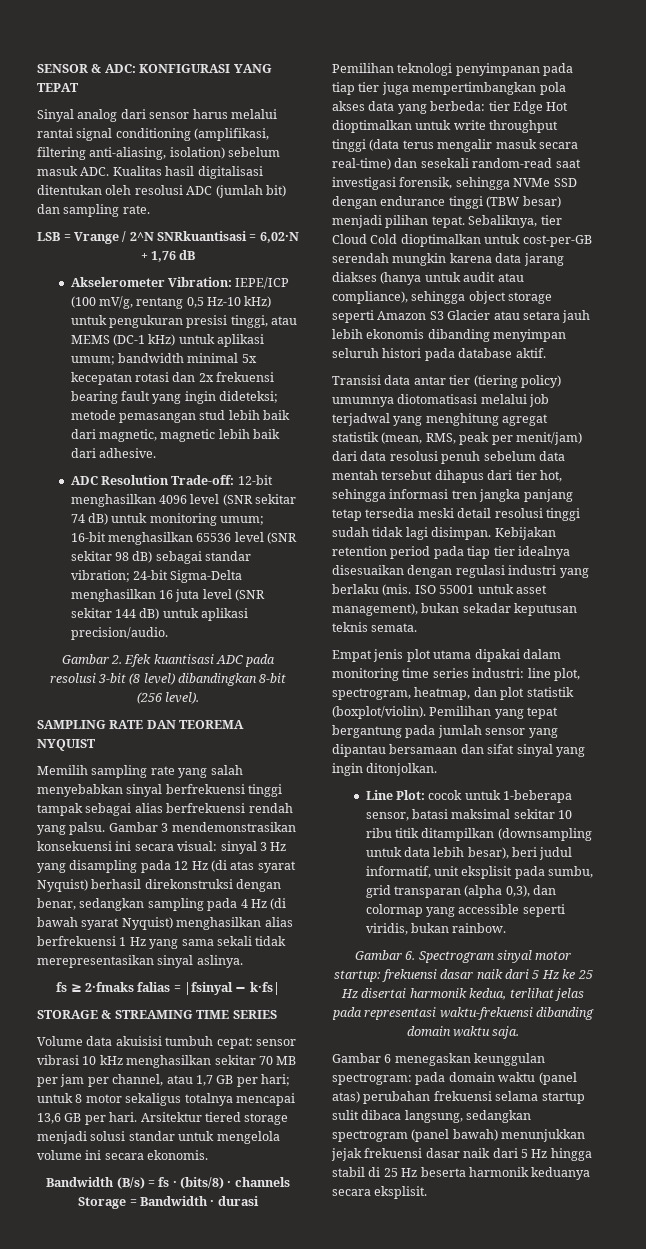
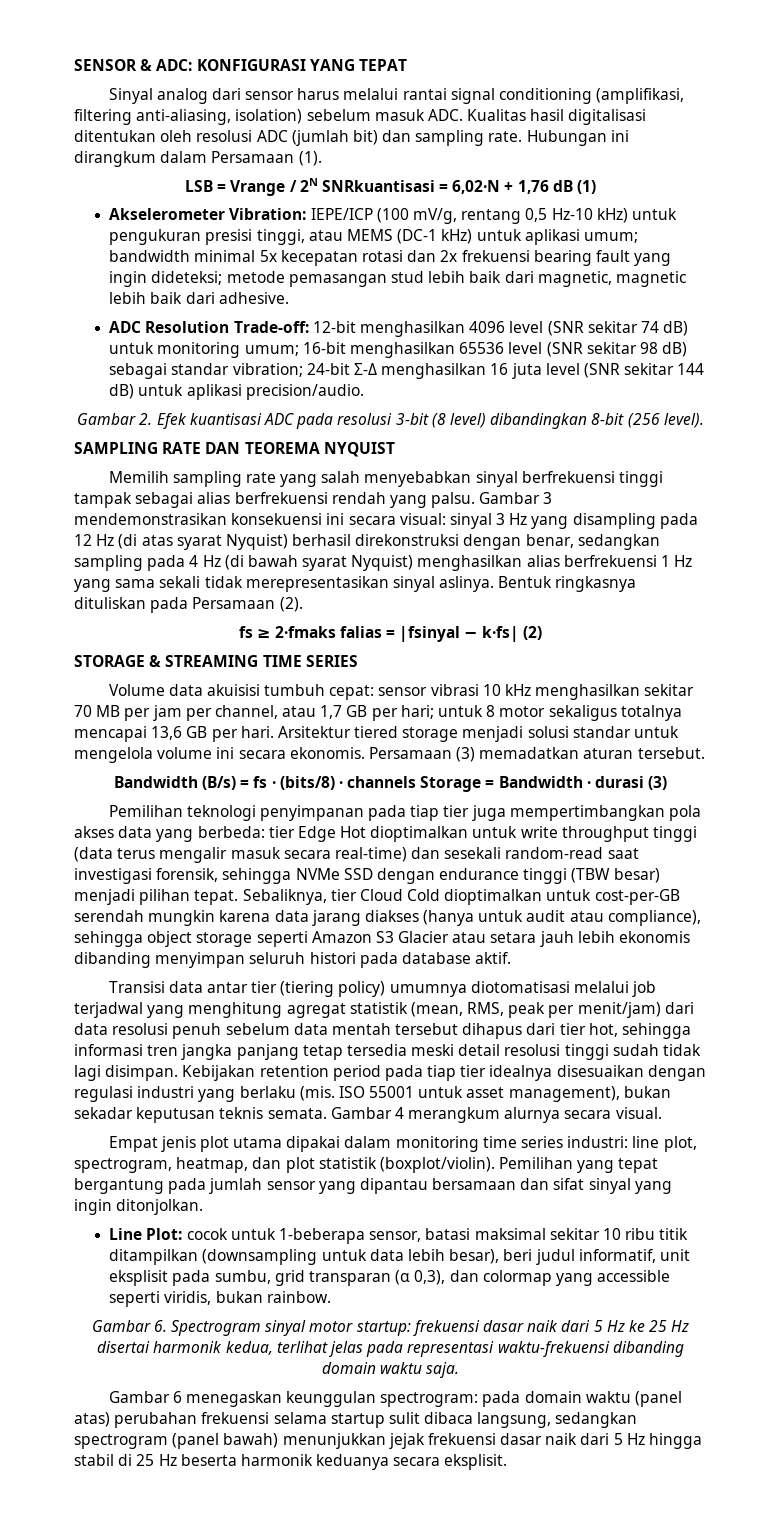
(150, 209) none -> [526,130,629,146] [74,151,322,167] Hubungan ini dirangkum dalam Persamaan (1).
[129,232,154,241] 2^N -> [299,178,318,192] 2N
(196, 255) none -> [577,180,597,194] (1)
[170,570,243,583] Sigma-Delta -> [353,363,377,375] Σ-Δ
(243, 961) none -> [498,576,637,592] [74,597,303,613] Bentuk ringkasnya dituliskan pada Persamaan (2).
(280, 988) none -> [522,626,542,640] (2)
(209, 1155) none -> [368,747,705,762] Persamaan (3) memadatkan aturan tersebut.
(259, 1201) none -> [648,776,668,790] (3)
(418, 627) none -> [330,1107,662,1123] Gambar 4 merangkum alurnya secara visual.
[464,885,503,898] (alpha -> [395,1270,411,1285] (α

